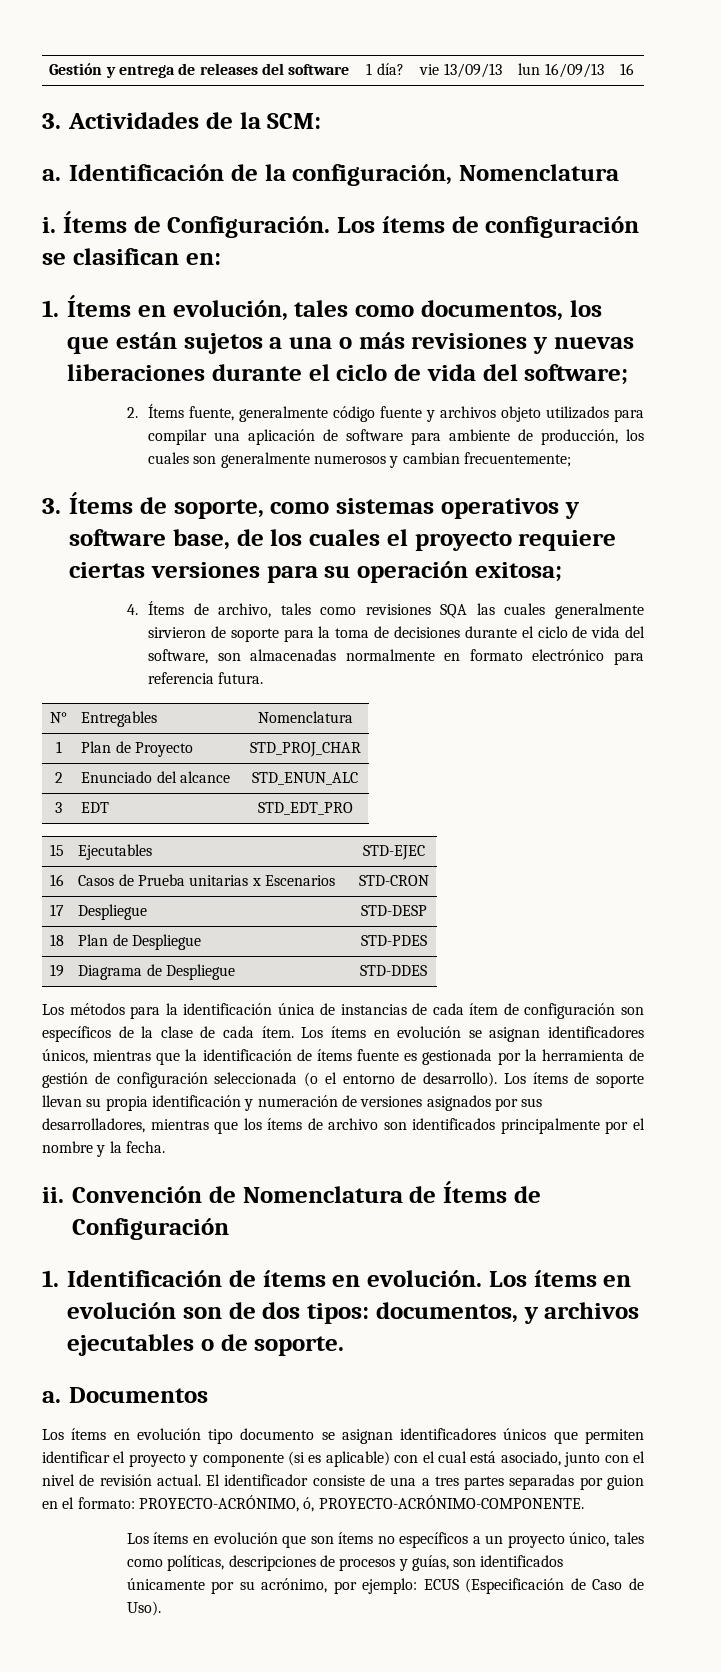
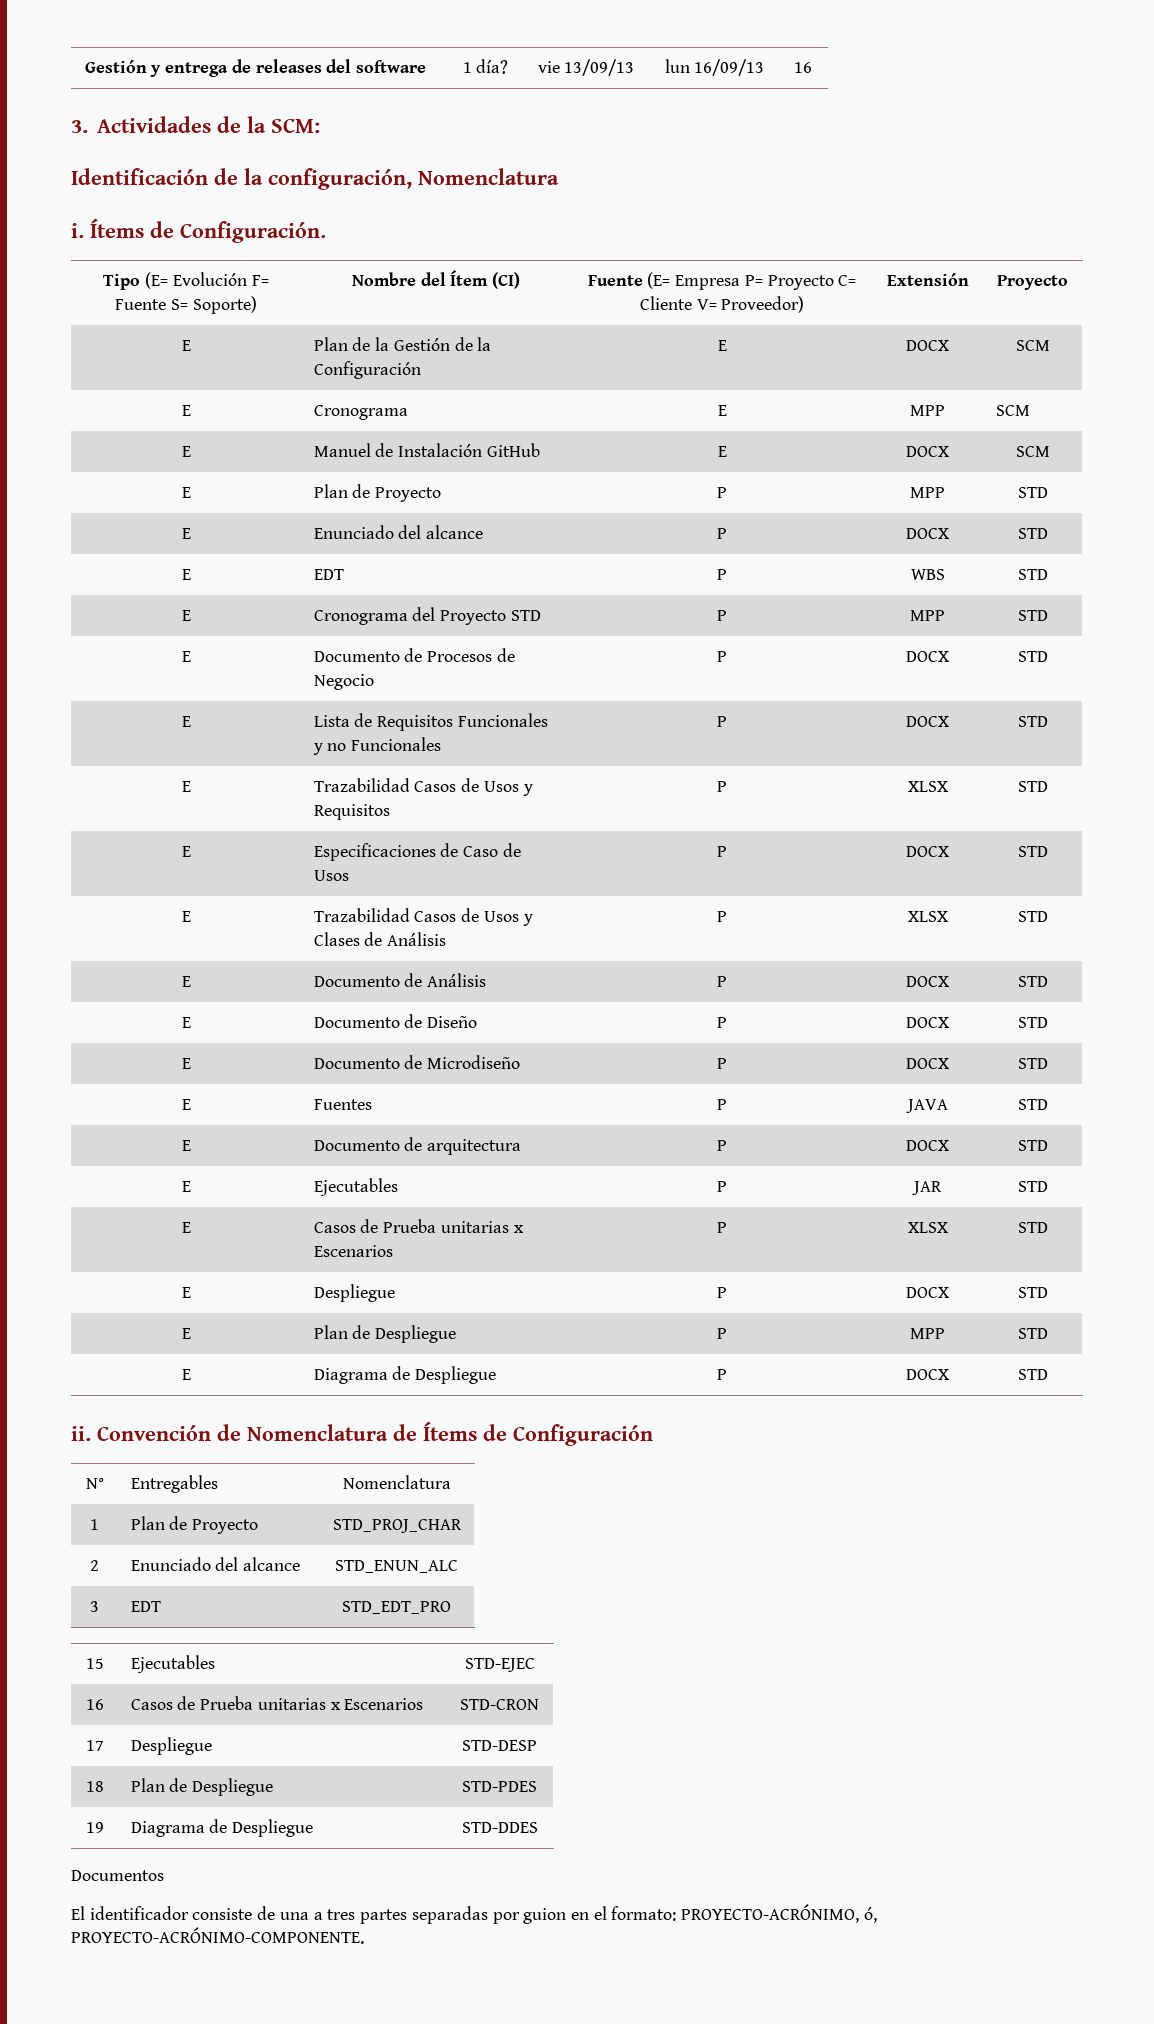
[42,169,61,181] a. -> (320, 125) none
[337,216,640,238] [42,248,221,265] [42,295,602,321] [67,332,634,354] [67,364,629,385] [126,404,645,422] [148,429,645,445] [148,452,572,468] [42,492,580,519] [69,529,617,551] [69,561,562,583] [126,601,644,619] [148,626,645,642] [148,649,644,665] [148,672,264,684] Los ítems de configuración se clasifican en: // 1. Ítems en evolución, tales como documentos, los que están sujetos a una o más revisiones y nuevas liberaciones durante el ciclo de vida del software; // 2. Ítems fuente, generalmente código fuente y archivos objeto utilizados para compilar una aplicación de software para ambiente de producción, los cuales son generalmente numerosos y cambian frecuentemente; // 3. Ítems de soporte, como sistemas operativos y software base, de los cuales el proyecto requiere ciertas versiones para su operación exitosa; // 4. Ítems de archivo, tales como revisiones SQA las cuales generalmente sirvieron de soporte para la toma de decisiones durante el ciclo de vida del software, son almacenadas normalmente en formato electrónico para referencia futura. -> [103,272,269,290] [115,296,257,314] [351,270,521,289] [587,272,857,290] [639,296,805,313] [886,273,969,286] [997,275,1068,290] [181,340,191,351] [313,337,492,351] [313,361,421,379] [717,340,727,351] [906,340,949,351] [1015,340,1050,351] [181,405,191,416] [313,405,408,420] [717,405,727,416] [910,405,945,416] [995,405,1030,416] [181,446,191,457] [313,443,540,457] [717,446,727,457] [906,446,949,457] [1015,446,1050,457] [181,487,191,498] [313,484,442,502] [717,487,727,498] [910,487,945,498] [1017,487,1048,498] [181,528,191,539] [313,525,484,539] [717,528,727,539] [906,528,949,539] [1017,528,1048,539] [181,569,191,580] [313,569,344,580] [717,569,727,580] [910,569,945,580] [1017,569,1048,580] [181,610,191,621] [313,607,541,625] [717,610,727,621] [910,610,945,621] [1017,610,1048,621] [181,651,191,662] [313,648,515,662] [313,674,374,690] [717,651,727,662] [906,651,949,662] [1017,651,1048,662] [181,716,191,727] [313,713,548,731] [312,737,442,755] [717,716,727,727] [906,716,949,727] [1017,716,1048,727] [181,781,191,792] [313,778,533,796] [313,804,390,820] [717,781,727,792] [907,781,948,792] [1017,781,1048,792] [181,846,191,857] [313,843,521,861] [313,870,349,881] [717,846,727,857] [906,846,949,857] [1017,846,1048,857] [181,911,191,922] [313,908,533,926] [313,932,447,946] [717,911,727,922] [907,911,948,922] [1017,911,1048,922] [181,976,191,987] [313,973,487,987] [717,976,727,987] [906,976,949,987] [1017,976,1048,987] [181,1017,191,1028] [313,1014,478,1028] [717,1017,727,1028] [906,1017,949,1028] [1017,1017,1048,1028] [181,1058,191,1069] [313,1055,521,1069] [717,1058,727,1069] [906,1058,949,1069] [1017,1058,1048,1069] [181,1099,191,1110] [313,1099,372,1110] [717,1099,727,1110] [905,1099,948,1113] [1017,1099,1048,1110] [181,1140,191,1151] [313,1137,522,1155] [717,1140,727,1151] [906,1140,949,1151] [1017,1140,1048,1151] [181,1181,191,1192] [313,1178,398,1196] [717,1181,727,1192] [912,1181,942,1195] [1017,1181,1048,1192] [181,1222,191,1233] [313,1219,524,1233] [313,1245,393,1257] [717,1222,727,1233] [907,1222,948,1233] [1017,1222,1048,1233] [181,1287,191,1298] [313,1284,395,1302] [717,1287,727,1298] [906,1287,949,1298] [1017,1287,1048,1298] [181,1328,191,1339] [313,1325,457,1343] [717,1328,727,1339] [910,1328,945,1339] [1017,1328,1048,1339] [181,1369,191,1380] [313,1366,497,1384] [717,1369,727,1380] [906,1369,949,1380] [1017,1369,1048,1380] [71,1421,653,1446] // Tipo (E= Evolución F= Fuente S= Soporte) | Nombre del Ítem (CI) | Fuente (E= Empresa P= Proyecto C= Cliente V= Proveedor) | Extensión | Proyecto // E | Plan de la Gestión de la Configuración | E | DOCX | SCM // E | Cronograma | E | MPP | SCM // E | Manuel de Instalación GitHub | E | DOCX | SCM // E | Plan de Proyecto | P | MPP | STD // E | Enunciado del alcance | P | DOCX | STD // E | EDT | P | WBS | STD // E | Cronograma del Proyecto STD | P | MPP | STD // E | Documento de Procesos de Negocio | P | DOCX | STD // E | Lista de Requisitos Funcionales y no Funcionales | P | DOCX | STD // E | Trazabilidad Casos de Usos y Requisitos | P | XLSX | STD // E | Especificaciones de Caso de Usos | P | DOCX | STD // E | Trazabilidad Casos de Usos y Clases de Análisis | P | XLSX | STD // E | Documento de Análisis | P | DOCX | STD // E | Documento de Diseño | P | DOCX | STD // E | Documento de Microdiseño | P | DOCX | STD // E | Fuentes | P | JAVA | STD // E | Documento de arquitectura | P | DOCX | STD // E | Ejecutables | P | JAR | STD // E | Casos de Prueba unitarias x Escenarios | P | XLSX | STD // E | Despliegue | P | DOCX | STD // E | Plan de Despliegue | P | MPP | STD // E | Diagrama de Despliegue | P | DOCX | STD // ii. Convención de Nomenclatura de Ítems de Configuración
[42,1003,645,1019] [42,1026,645,1042] [42,1049,644,1065] [42,1072,644,1088] [42,1095,543,1111] [42,1118,645,1134] [42,1141,165,1157] [42,1181,541,1203] [72,1218,229,1240] [42,1270,632,1287] [67,1302,640,1324] [67,1334,345,1356] [42,1387,208,1403] [42,1428,644,1444] [42,1451,645,1467] [42,1474,201,1486] Los métodos para la identificación única de instancias de cada ítem de configuración son específicos de la clase de cada ítem. Los ítems en evolución se asignan identificadores únicos, mientras que la identificación de ítems fuente es gestionada por la herramienta de gestión de configuración seleccionada (o el entorno de desarrollo). Los ítems de soporte llevan su propia identificación y numeración de versiones asignados por sus desarrolladores, mientras que los ítems de archivo son identificados principalmente por el nombre y la fecha. // ii. Convención de Nomenclatura de Ítems de Configuración // 1. Identificación de ítems en evolución. Los ítems en evolución son de dos tipos: documentos, y archivos ejecutables o de soporte. // a. Documentos // Los ítems en evolución tipo documento se asignan identificadores únicos que permiten identificar el proyecto y componente (si es aplicable) con el cual está asociado, junto con el nivel de revisión actual. -> [71,1870,164,1881] Documentos //
[126,1532,644,1548] [126,1555,564,1571] [126,1578,645,1594] [126,1601,161,1616] // Los ítems en evolución que son ítems no específicos a un proyecto único, tales como políticas, descripciones de procesos y guías, son identificados únicamente por su acrónimo, por ejemplo: ECUS (Especificación de Caso de Uso). -> (364, 1935) none

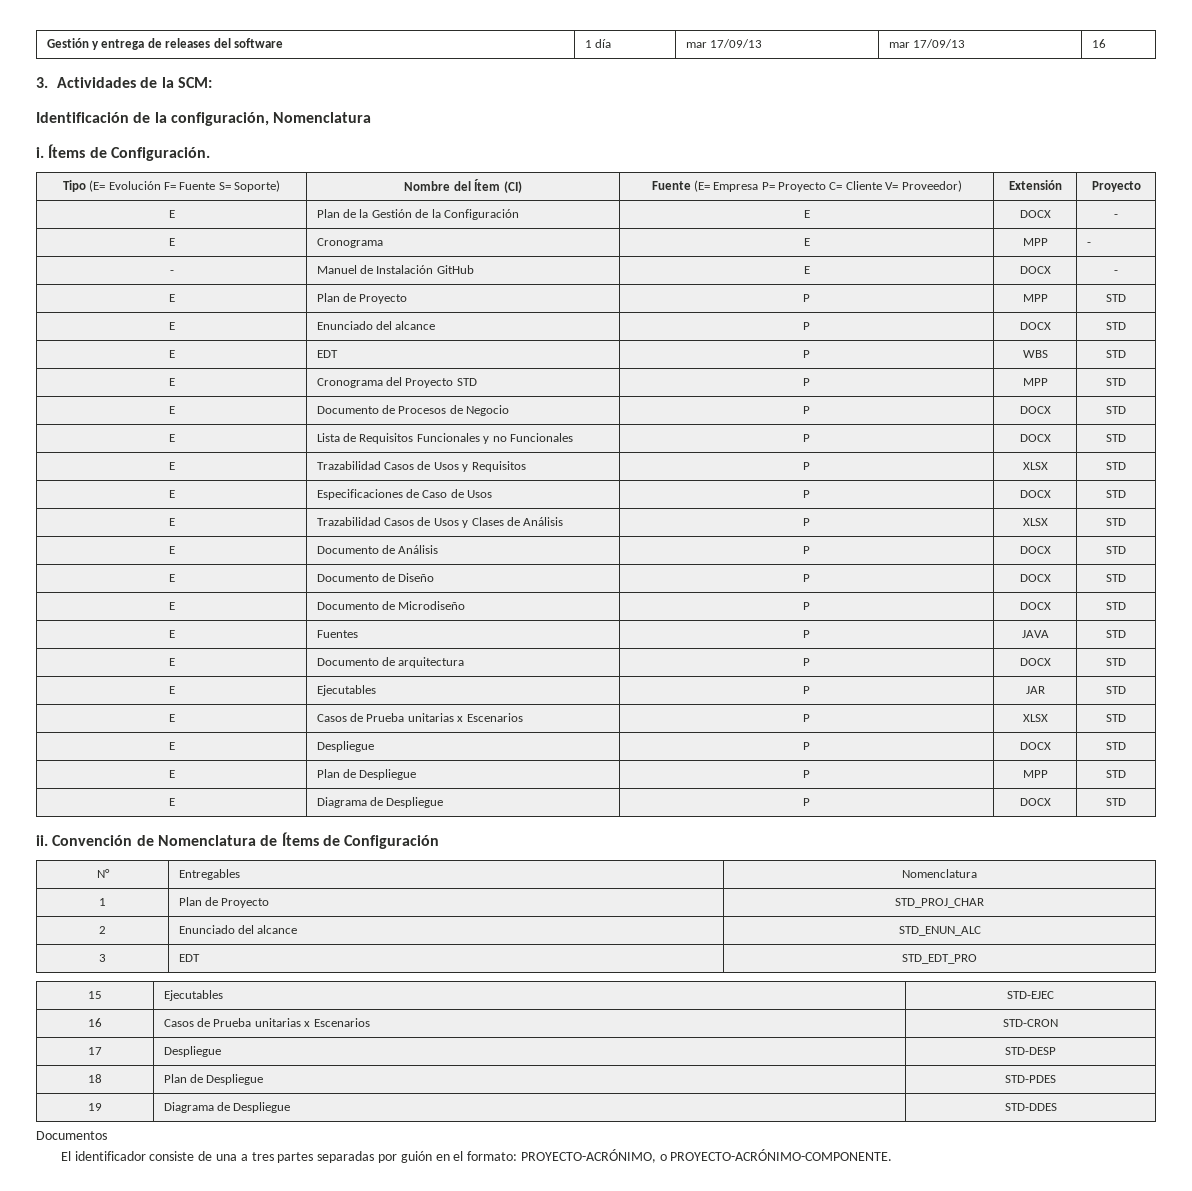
[476,59,509,74] [537,59,635,76] [664,59,765,76] día? | vie 13/09/13 | lun 16/09/13 -> [595,39,612,48] [685,39,763,48] [888,39,966,48] día | mar 17/09/13 | mar 17/09/13
[1015,340,1050,351] SCM -> [1114,214,1118,218] -
[995,405,1030,416] [181,446,191,457] SCM // E -> [1086,242,1091,246] [169,270,174,274] - // -
[1015,446,1050,457] SCM -> [1114,270,1118,274] -
[523,1908,567,1924] guion -> [400,1151,432,1163] guión
[863,1907,877,1923] ó, -> [659,1154,667,1161] o

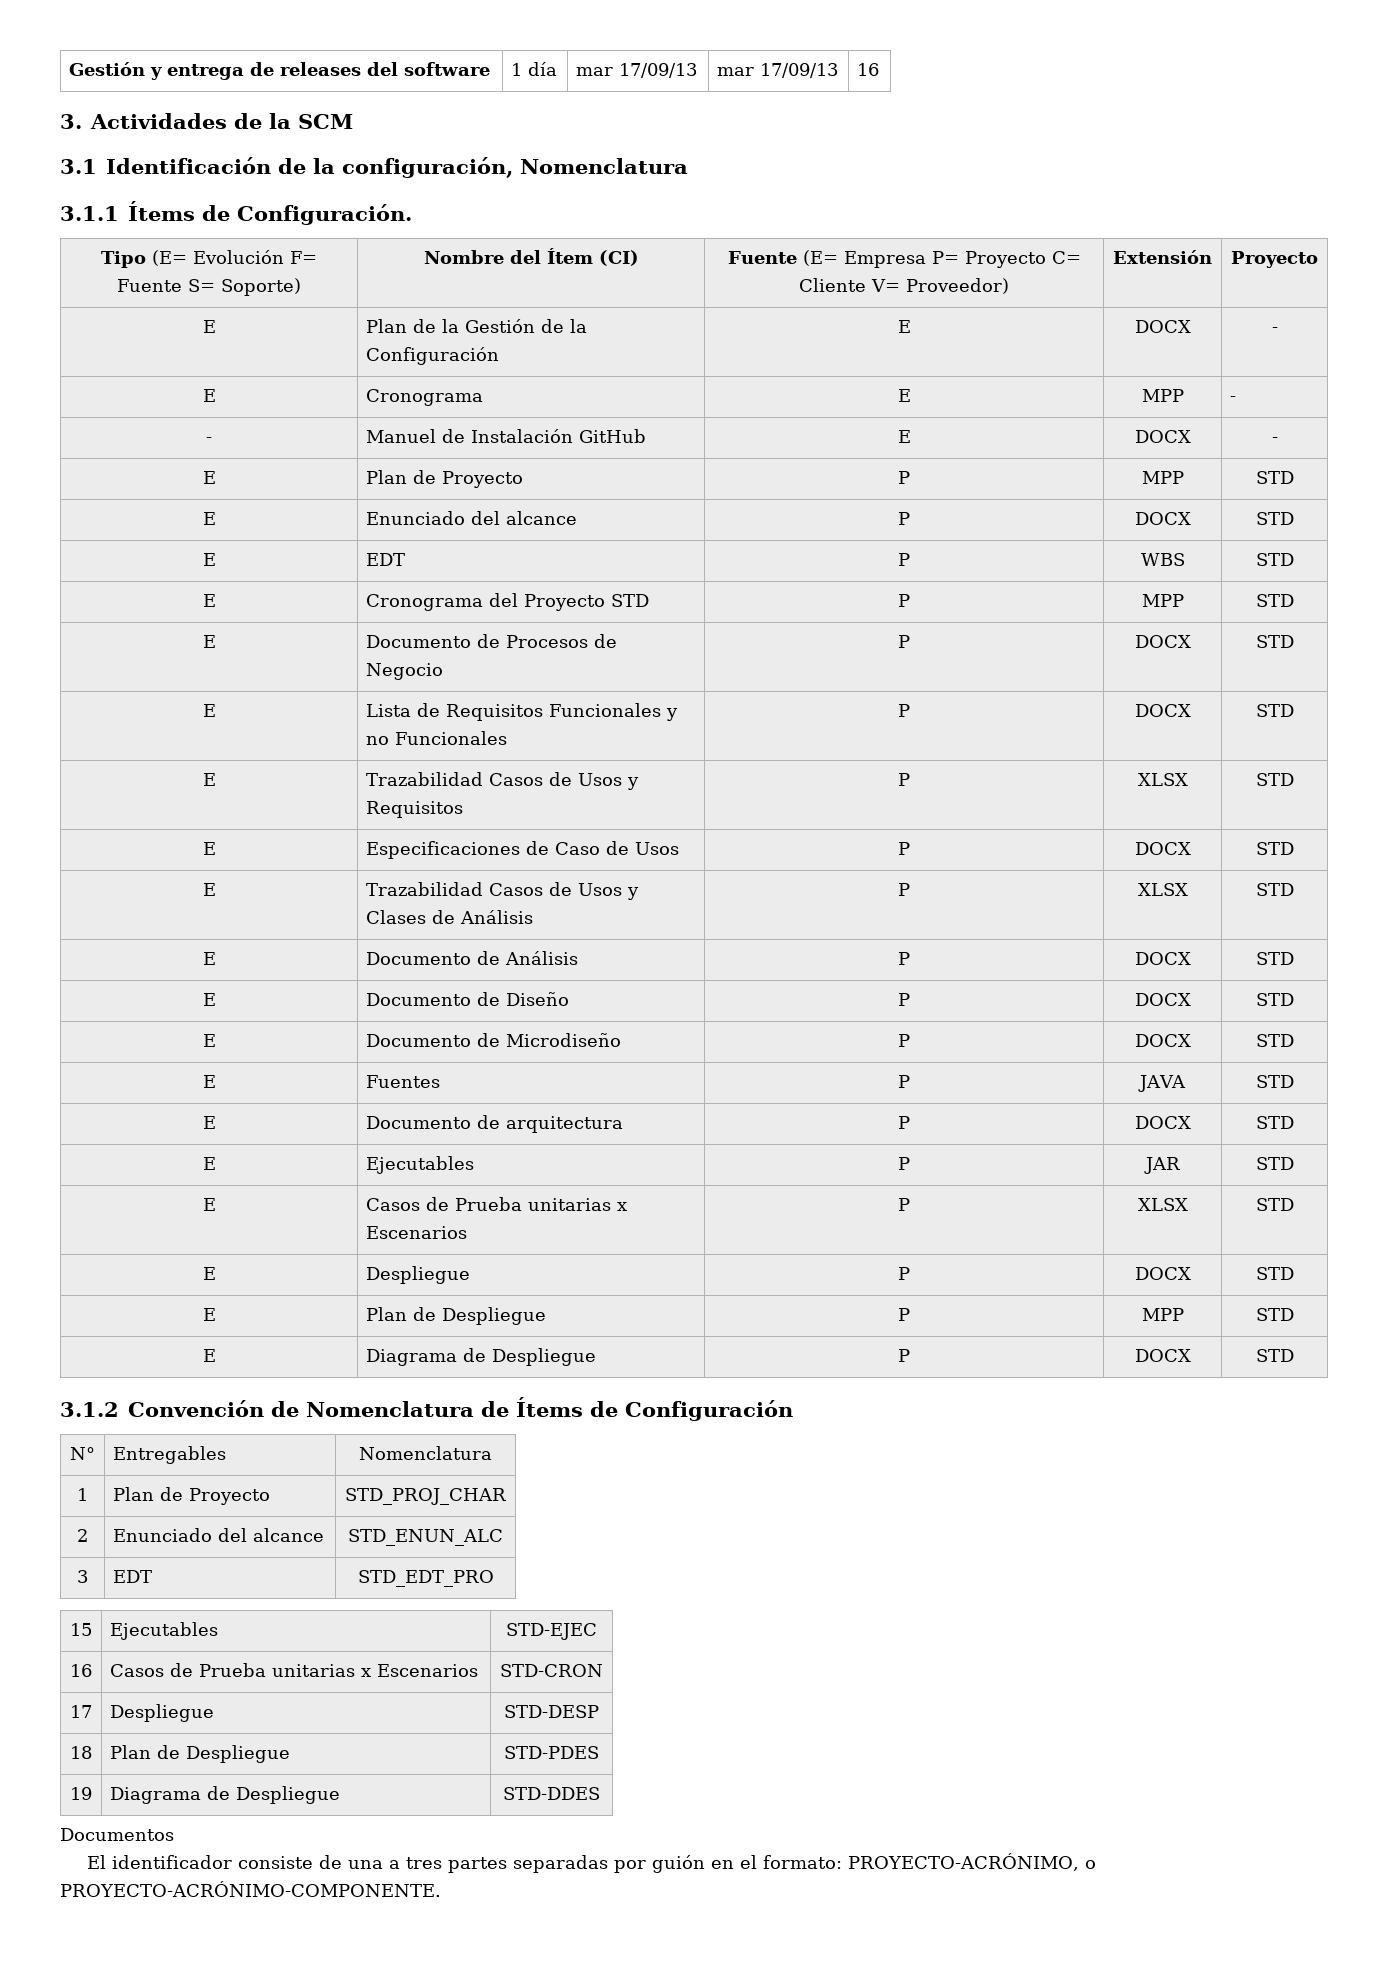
[177,77,212,88] SCM: // -> [298,114,353,129] [60,159,97,174] SCM // 3.1
[36,147,44,158] i. -> [60,206,119,221] 3.1.1
[36,835,48,846] ii. -> [60,1402,119,1417] 3.1.2

